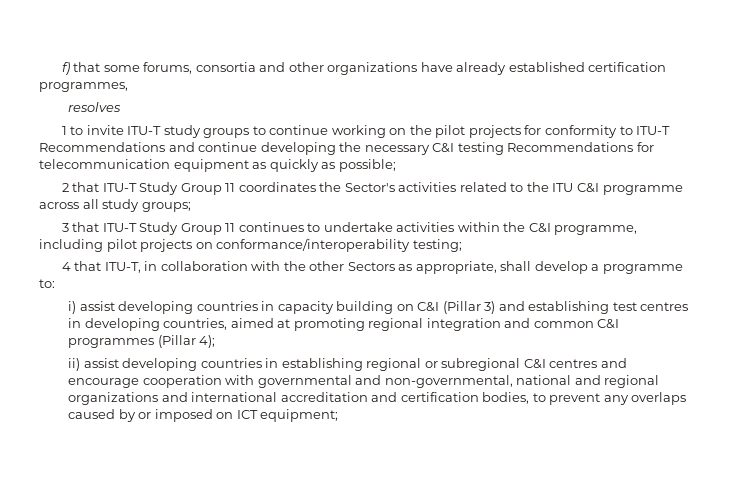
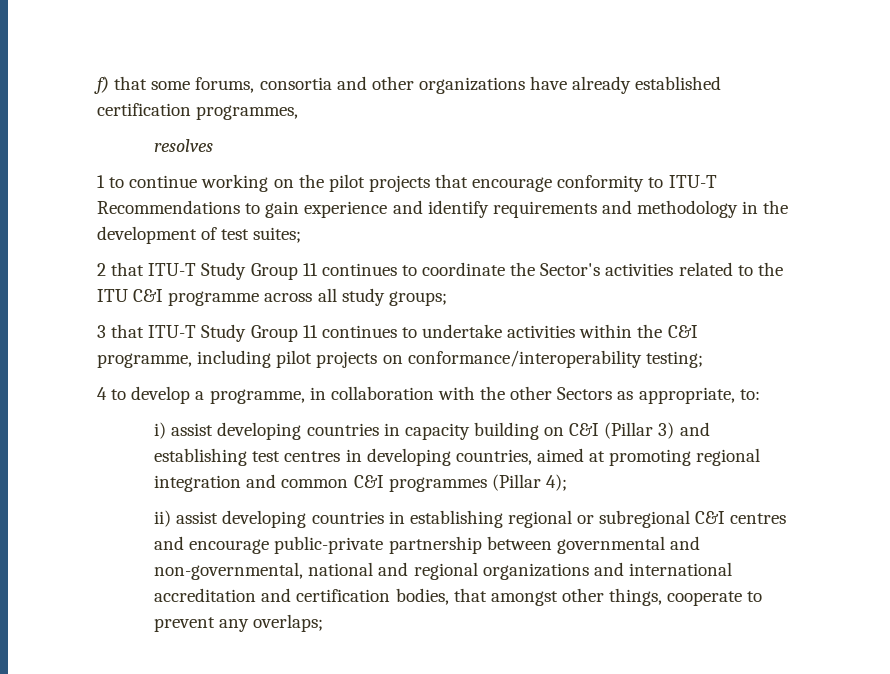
[86,125,266,138] invite ITU-T study groups to -> (125, 182) none
[524,125,542,135] for -> [435,174,553,192] that encourage
[168,142,654,155] [39,159,396,172] and continue developing the necessary C&I testing Recommendations for telecommunication equipment as quickly as possible; -> [245,200,789,218] [97,226,302,244] to gain experience and identify requirements and methodology in the development of test suites;
[238,182,316,192] coordinates -> [321,262,506,276] continues to coordinate
[74,261,141,273] that ITU-T, -> [111,386,305,404] to develop a programme,
[500,261,683,274] shall develop a programme -> (735, 395) none
[142,375,255,388] cooperation with -> [274,536,552,554] public-private partnership between
[532,392,687,405] [68,409,339,422] to prevent any overlaps caused by or imposed on ICT equipment; -> [453,588,763,606] [154,614,324,632] that amongst other things, cooperate to prevent any overlaps;

